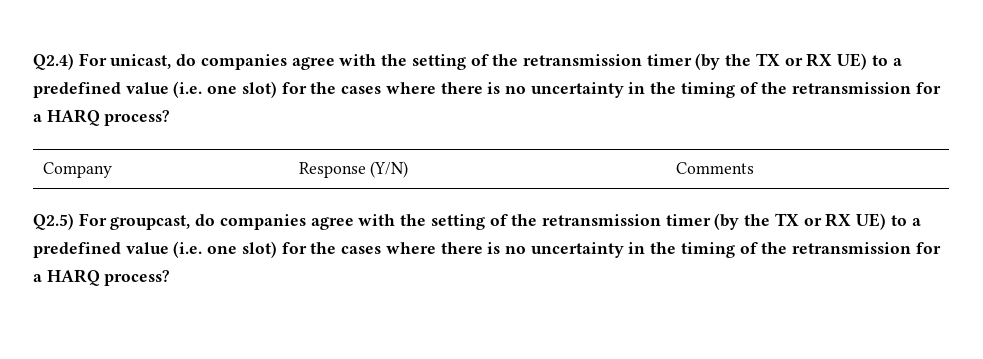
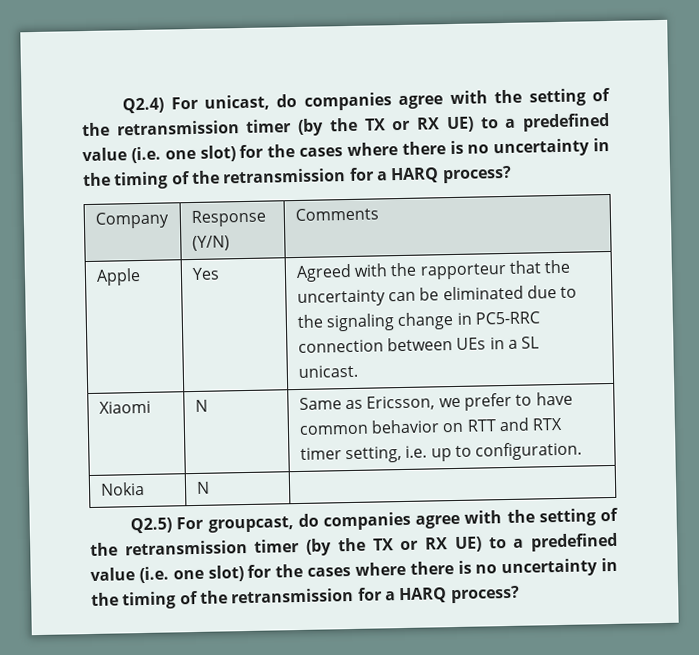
(754, 168) none -> [95,268,141,286] [191,267,220,281] [295,259,571,283] [296,285,578,308] [296,311,540,332] [297,336,540,354] [297,364,358,378] [98,400,151,414] [194,399,208,412] [298,391,573,411] [298,417,564,435] [299,441,583,464] [99,481,145,496] [195,481,210,494] // Apple | Yes | Agreed with the rapporteur that the uncertainty can be eliminated due to the signaling change in PC5-RRC connection between UEs in a SL unicast. // Xiaomi | N | Same as Ericsson, we prefer to have common behavior on RTT and RTX timer setting, i.e. up to configuration. // Nokia | N |

